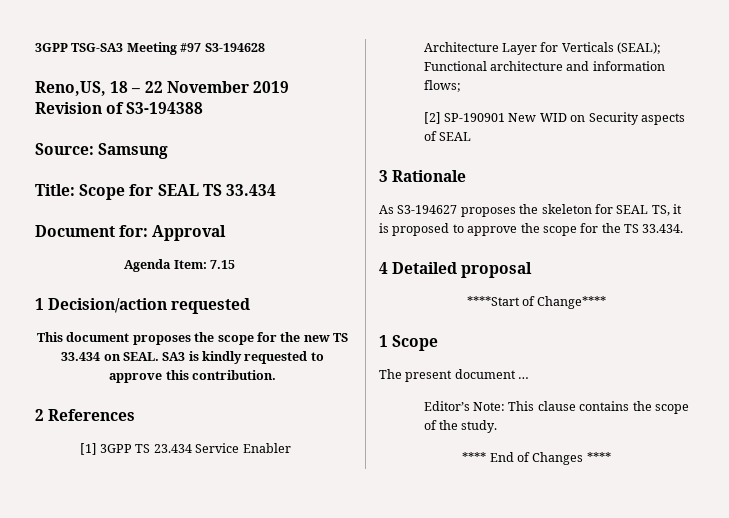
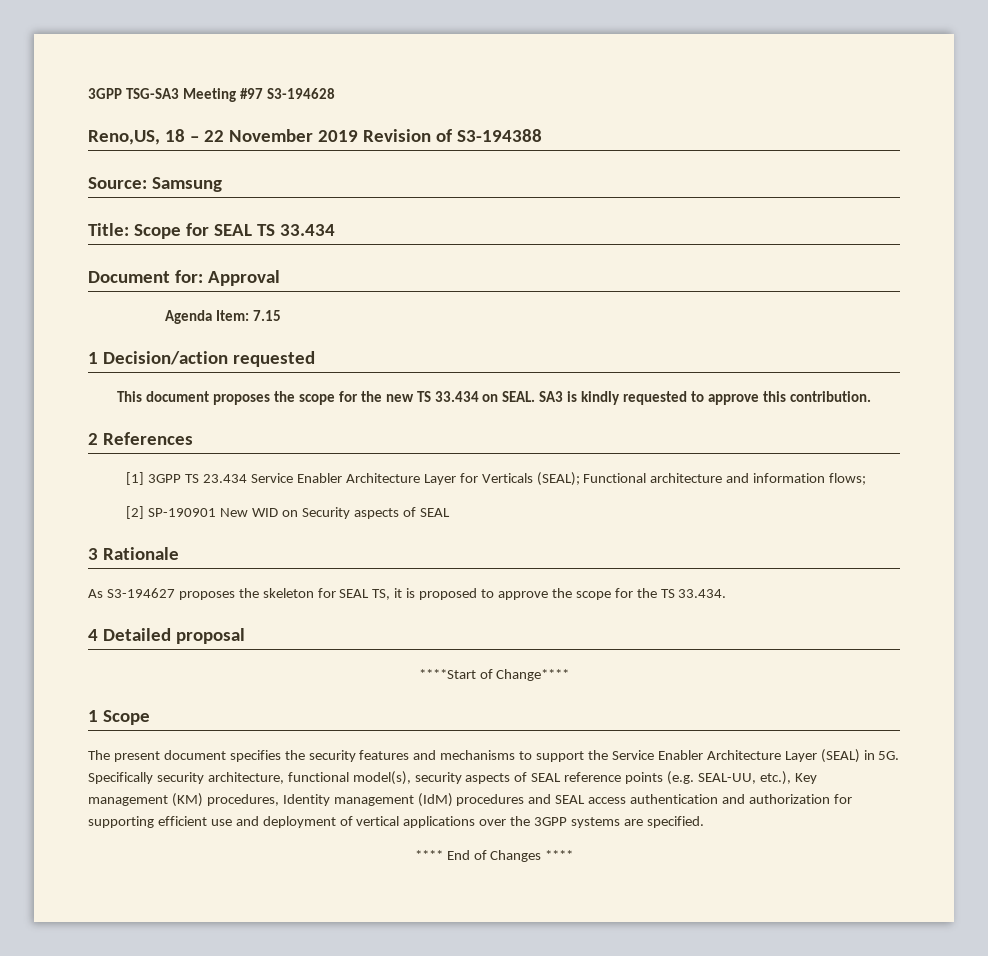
[518,377,530,379] [423,401,689,414] [423,420,498,433] … // Editor’s Note: This clause contains the scope of the study. -> [229,749,900,763] [88,771,817,785] [88,793,852,807] [88,816,704,828] specifies the security features and mechanisms to support the Service Enabler Architecture Layer (SEAL) in 5G. Specifically security architecture, functional model(s), security aspects of SEAL reference points (e.g. SEAL-UU, etc.), Key management (KM) procedures, Identity management (IdM) procedures and SEAL access authentication and authorization for supporting efficient use and deployment of vertical applications over the 3GPP systems are specified.

